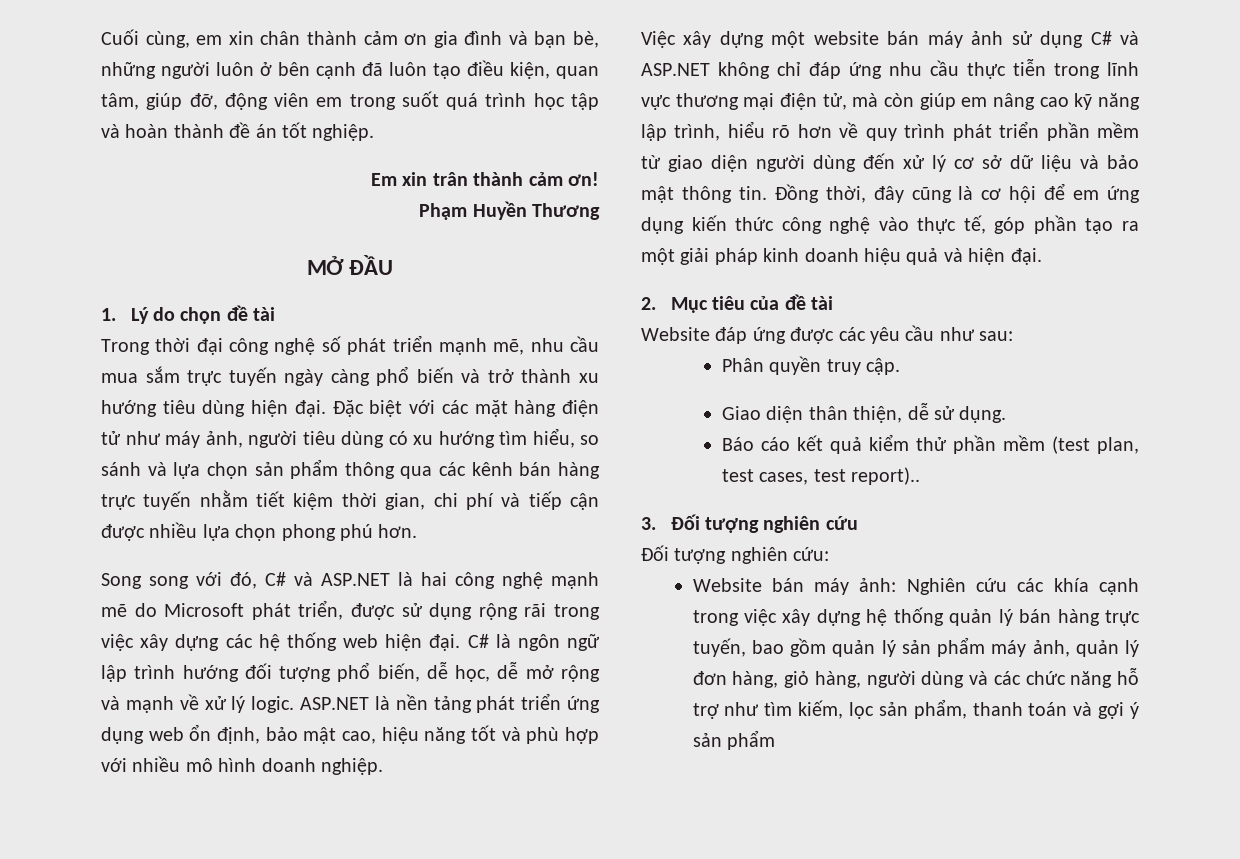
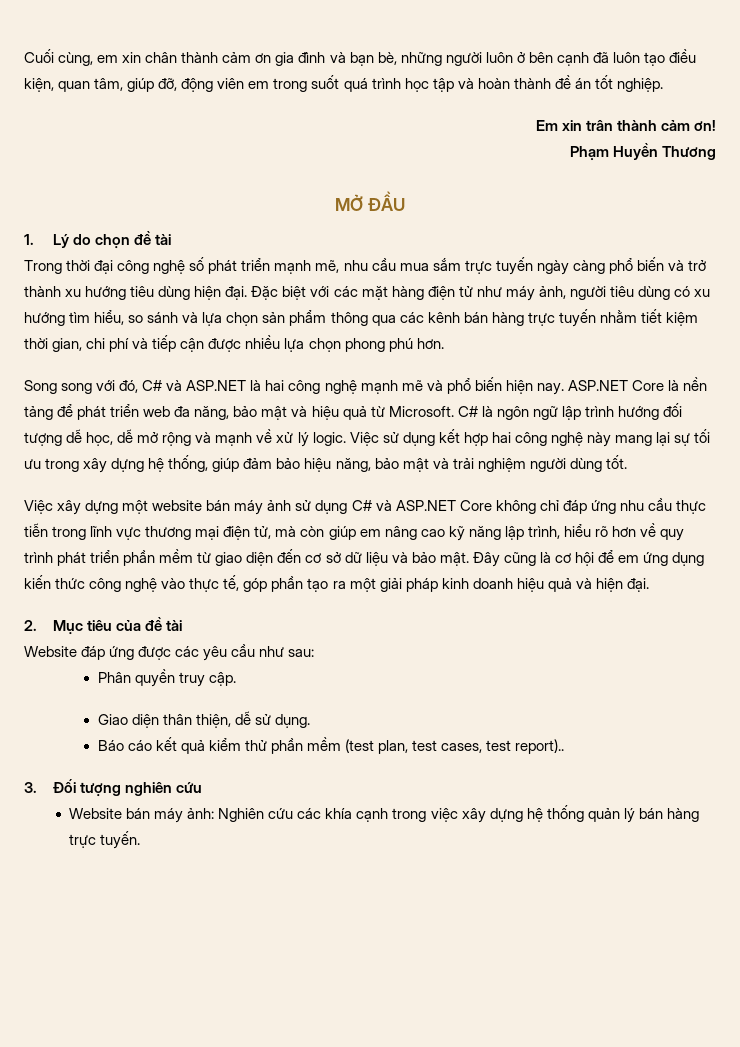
[134,600,601,620] [101,632,461,651] do Microsoft phát triển, được sử dụng rộng rãi trong việc xây dựng các hệ thống web hiện đại. -> [426,377,708,395] [24,404,454,420] và phổ biến hiện nay. ASP.NET Core là nền tảng để phát triển web đa năng, bảo mật và hiệu quả từ Microsoft.
[337,662,420,682] phổ biến, -> (62, 439) none
[300,693,600,713] [101,724,600,744] [101,756,383,775] ASP.NET là nền tảng phát triển ứng dụng web ổn định, bảo mật cao, hiệu năng tốt và phù hợp với nhiều mô hình doanh nghiệp. -> [349,429,711,447] [24,455,627,473] Việc sử dụng kết hợp hai công nghệ này mang lại sự tối ưu trong xây dựng hệ thống, giúp đảm bảo hiệu năng, bảo mật và trải nghiệm người dùng tốt.
(710, 69) none -> [459,500,492,511] Core
[756,153,946,172] người dùng đến xử lý -> [277,549,302,563] đến
[641,184,904,203] mật thông tin. Đồng thời, đây -> [439,552,500,567] mật. Đây
[641,545,830,564] // Đối tượng nghiên cứu: -> (202, 787) none
[692,637,1139,657] [692,668,1139,688] [692,699,1139,719] [692,730,775,750] tuyến, bao gồm quản lý sản phẩm máy ảnh, quản lý đơn hàng, giỏ hàng, người dùng và các chức năng hỗ trợ như tìm kiếm, lọc sản phẩm, thanh toán và gợi ý sản phẩm -> [100,831,141,849] tuyến.

